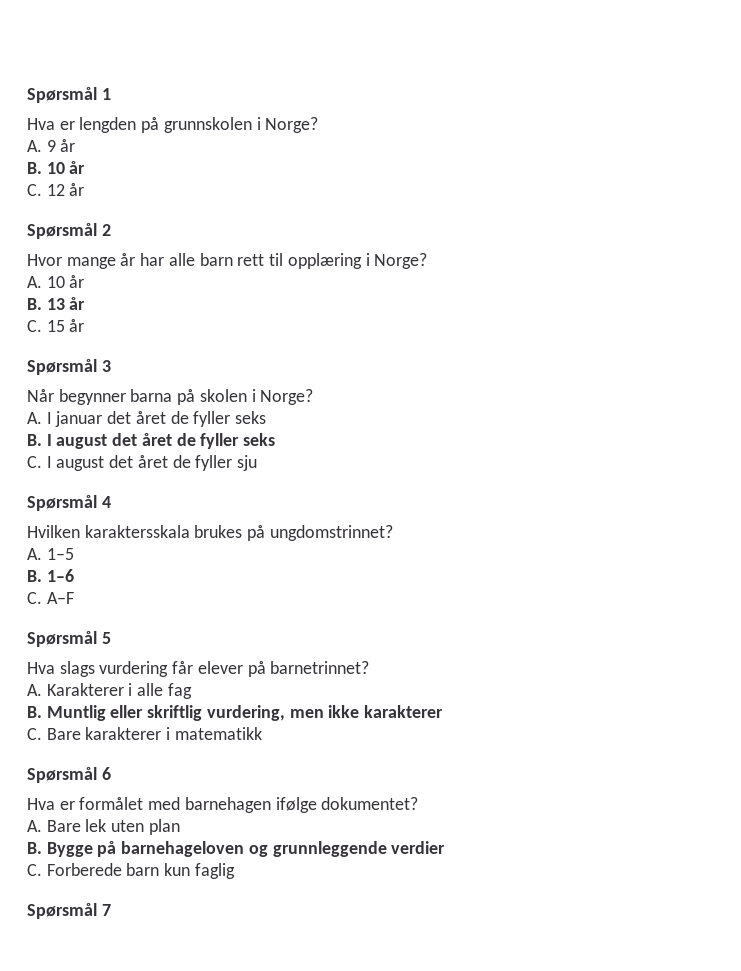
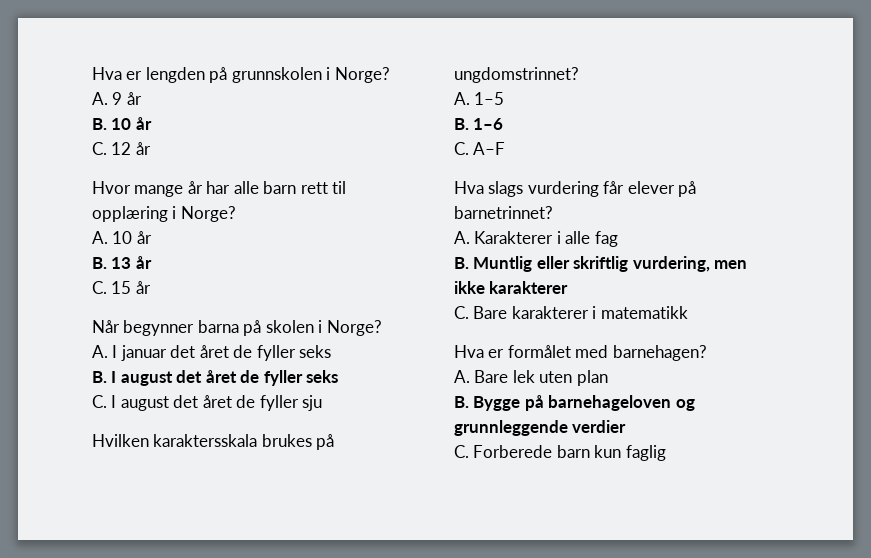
[27,87,111,103] Spørsmål 1 // -> (92, 73) none
[27,223,111,239] // Spørsmål 2 -> (151, 148) none
[27,359,111,375] // Spørsmål 3 -> (151, 287) none
[27,495,111,511] // Spørsmål 4 -> (323, 403) none
[27,631,111,647] // Spørsmål 5 -> (506, 148) none
[27,767,111,783] // Spørsmål 6 -> (688, 312) none
[184,797,419,813] barnehagen ifølge dokumentet? -> [612,345,707,361] barnehagen?
[27,903,111,919] // Spørsmål 7 -> (666, 453) none

